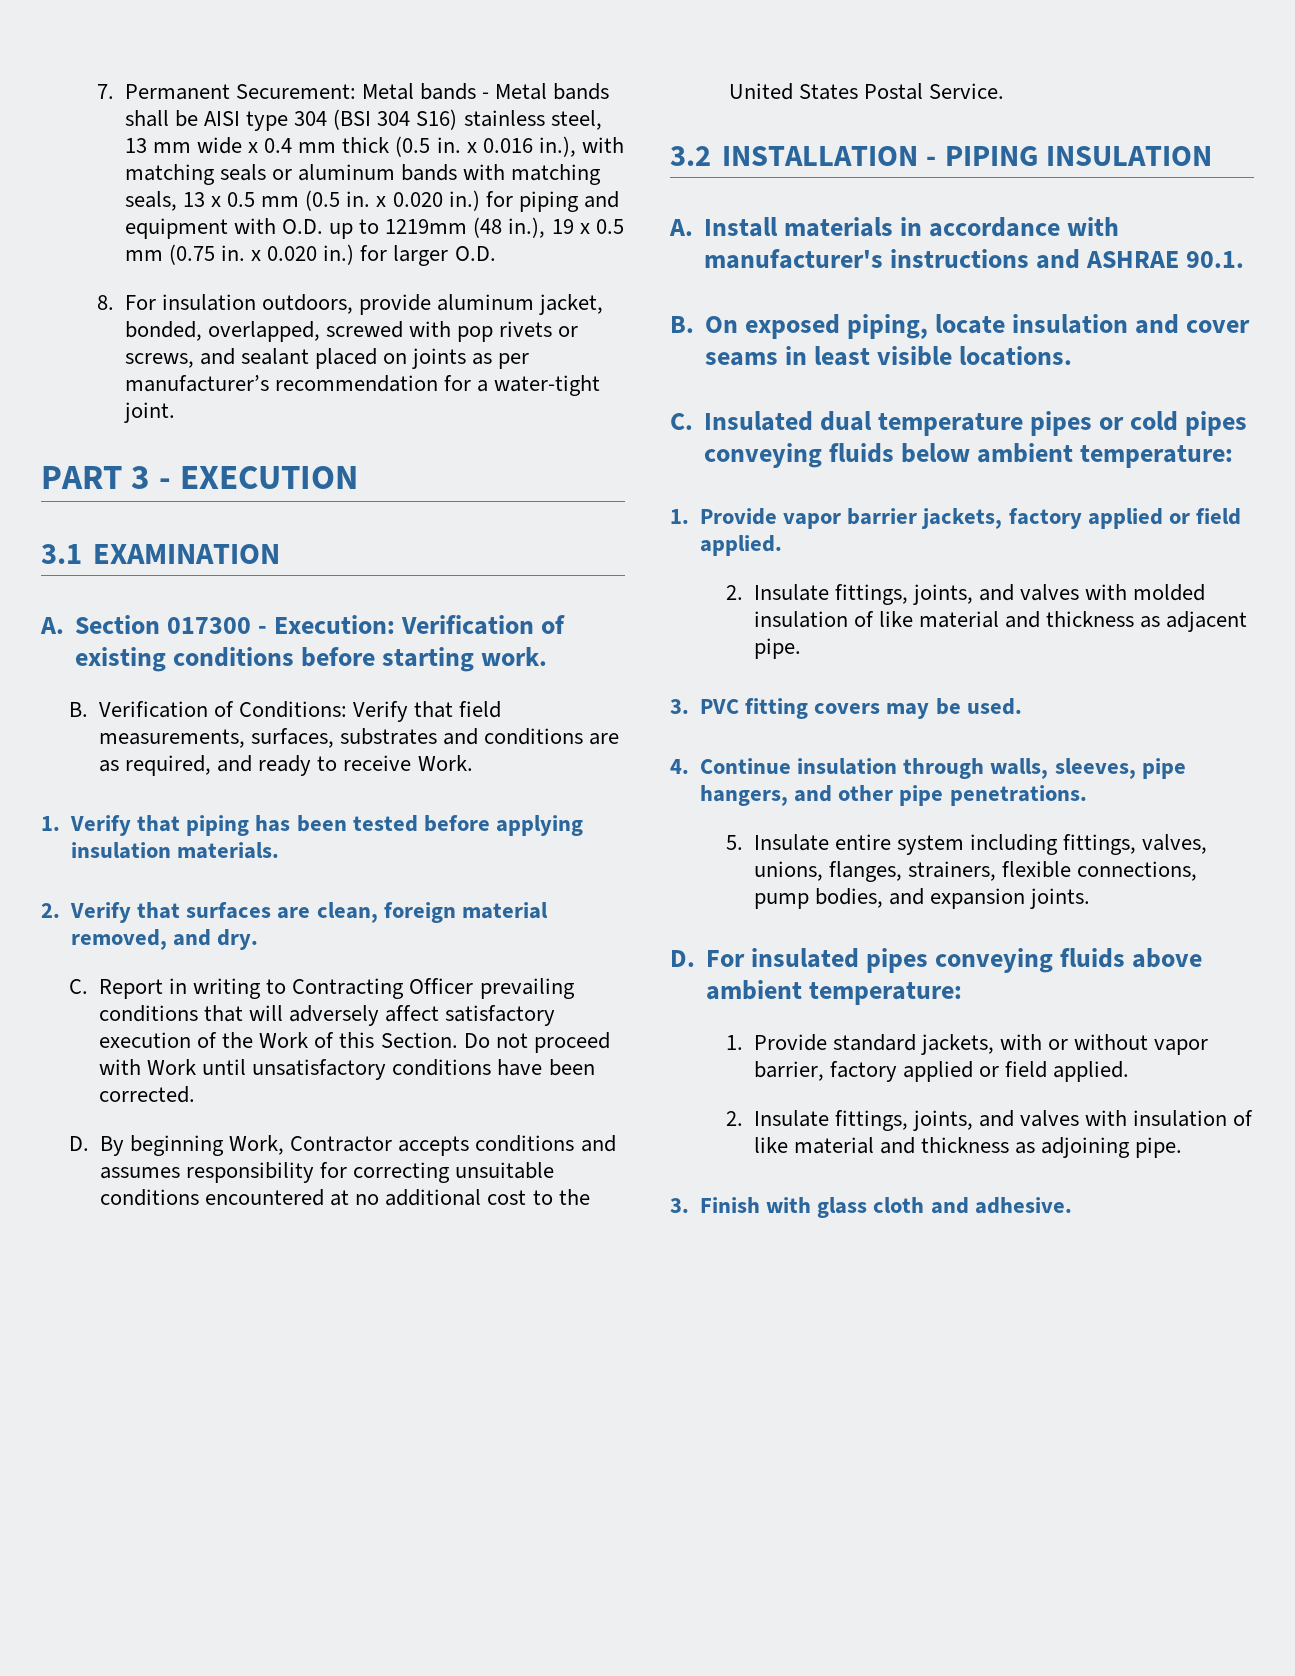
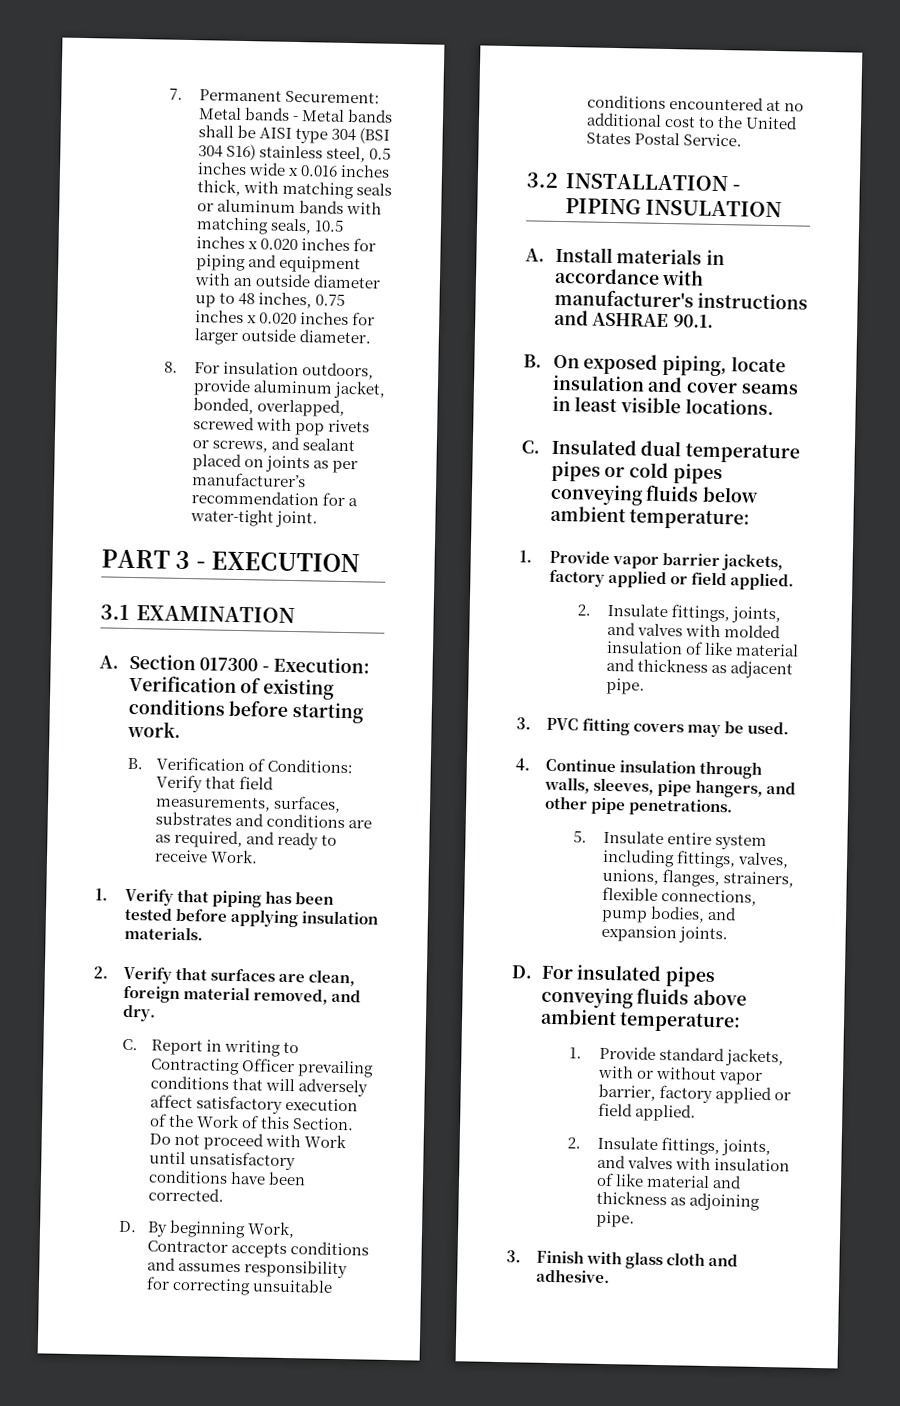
[124,136,576,157] 13 mm wide x 0.4 mm thick (0.5 in. x 0.016 in.), -> [369,147,392,160] [196,162,391,178] [196,179,241,196] 0.5 inches wide x 0.016 inches thick,
[183,190,480,211] 13 x 0.5 mm (0.5 in. x 0.020 in.) -> [313,219,344,232] [195,236,350,252] 10.5 inches x 0.020 inches
[282,217,624,239] [124,244,355,265] O.D. up to 1219mm (48 in.), 19 x 0.5 mm (0.75 in. x 0.020 in.) -> [232,273,381,289] [194,292,346,309] [194,310,349,326] an outside diameter up to 48 inches, 0.75 inches x 0.020 inches
[454,246,496,261] O.D. -> [240,327,372,344] outside diameter.

